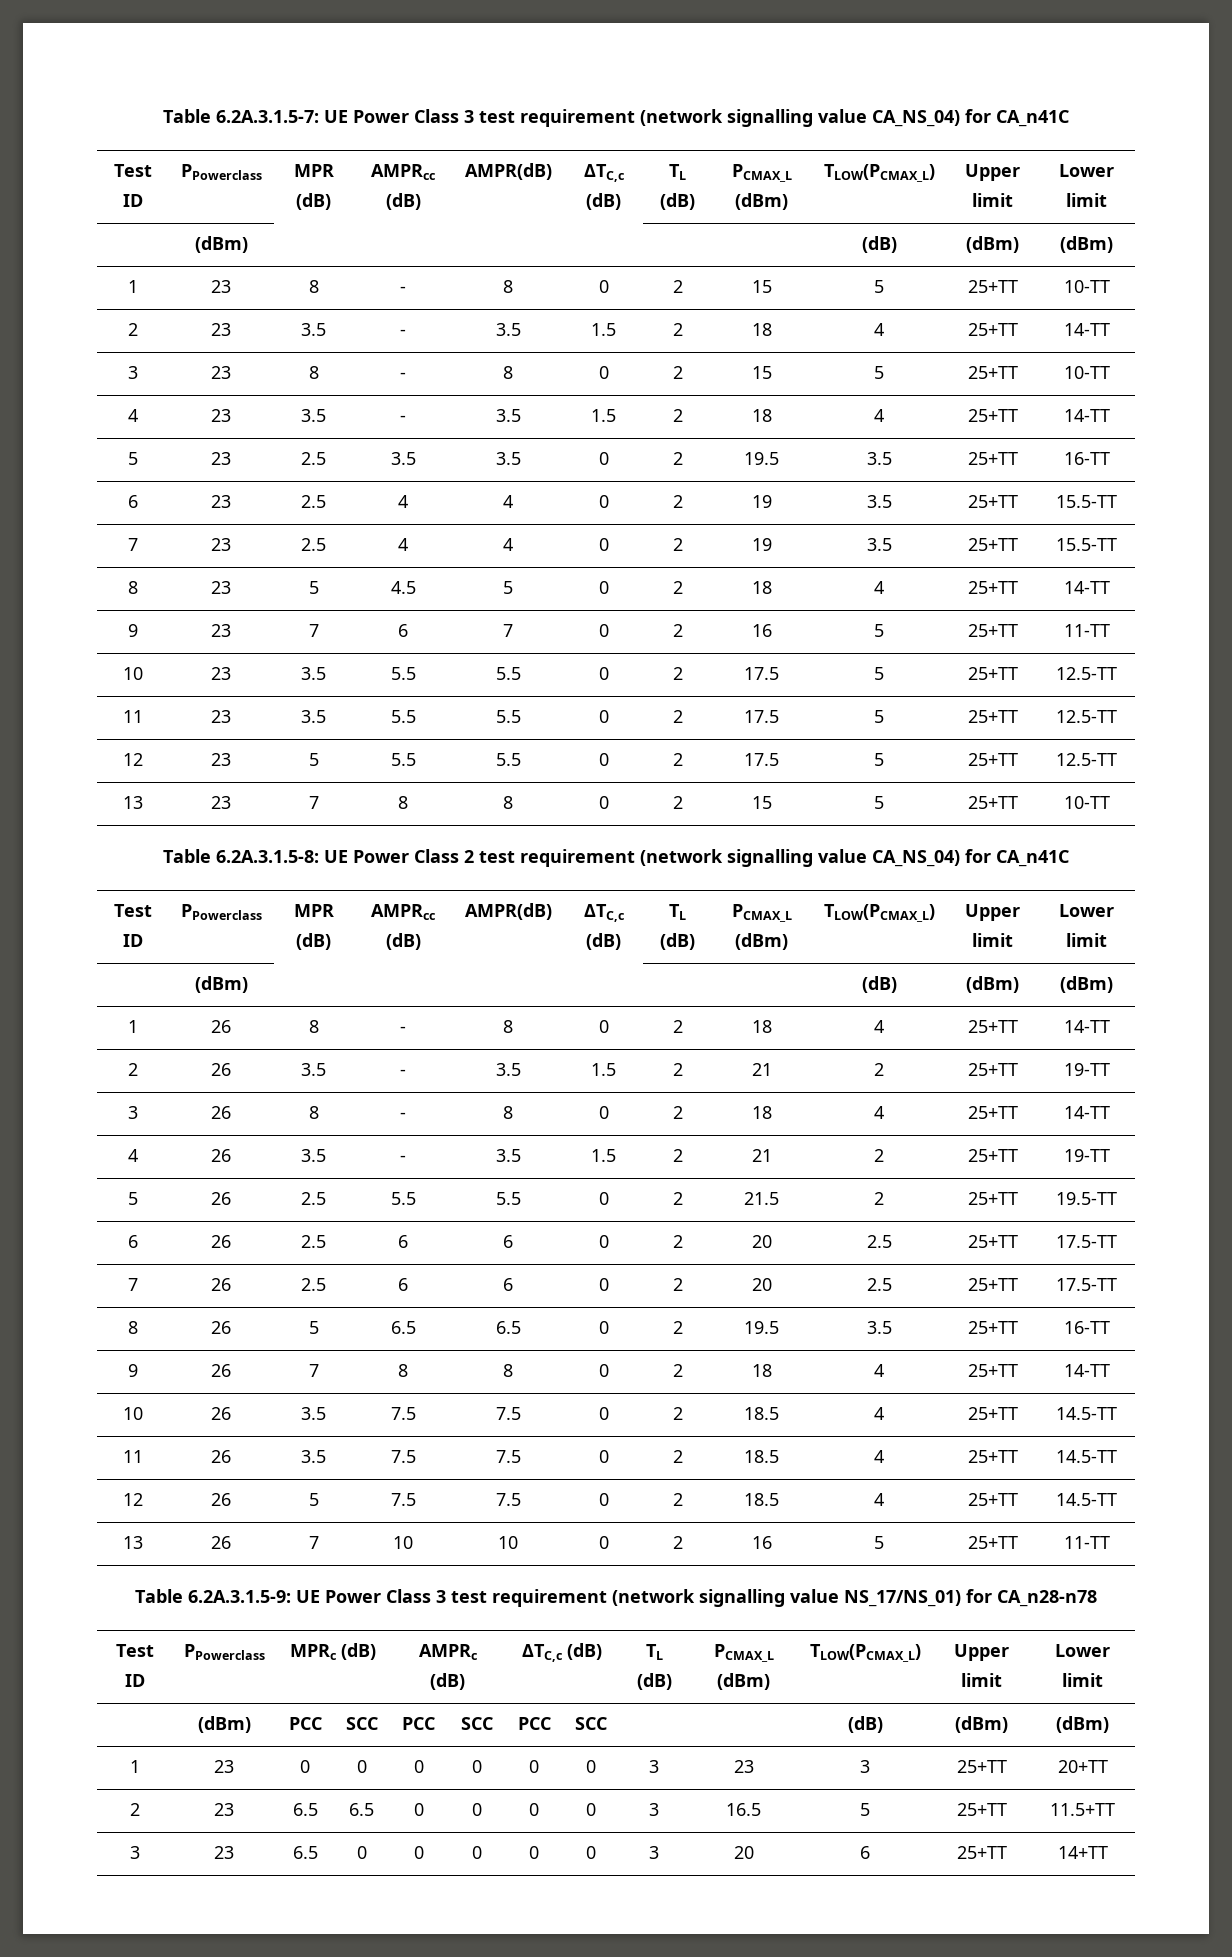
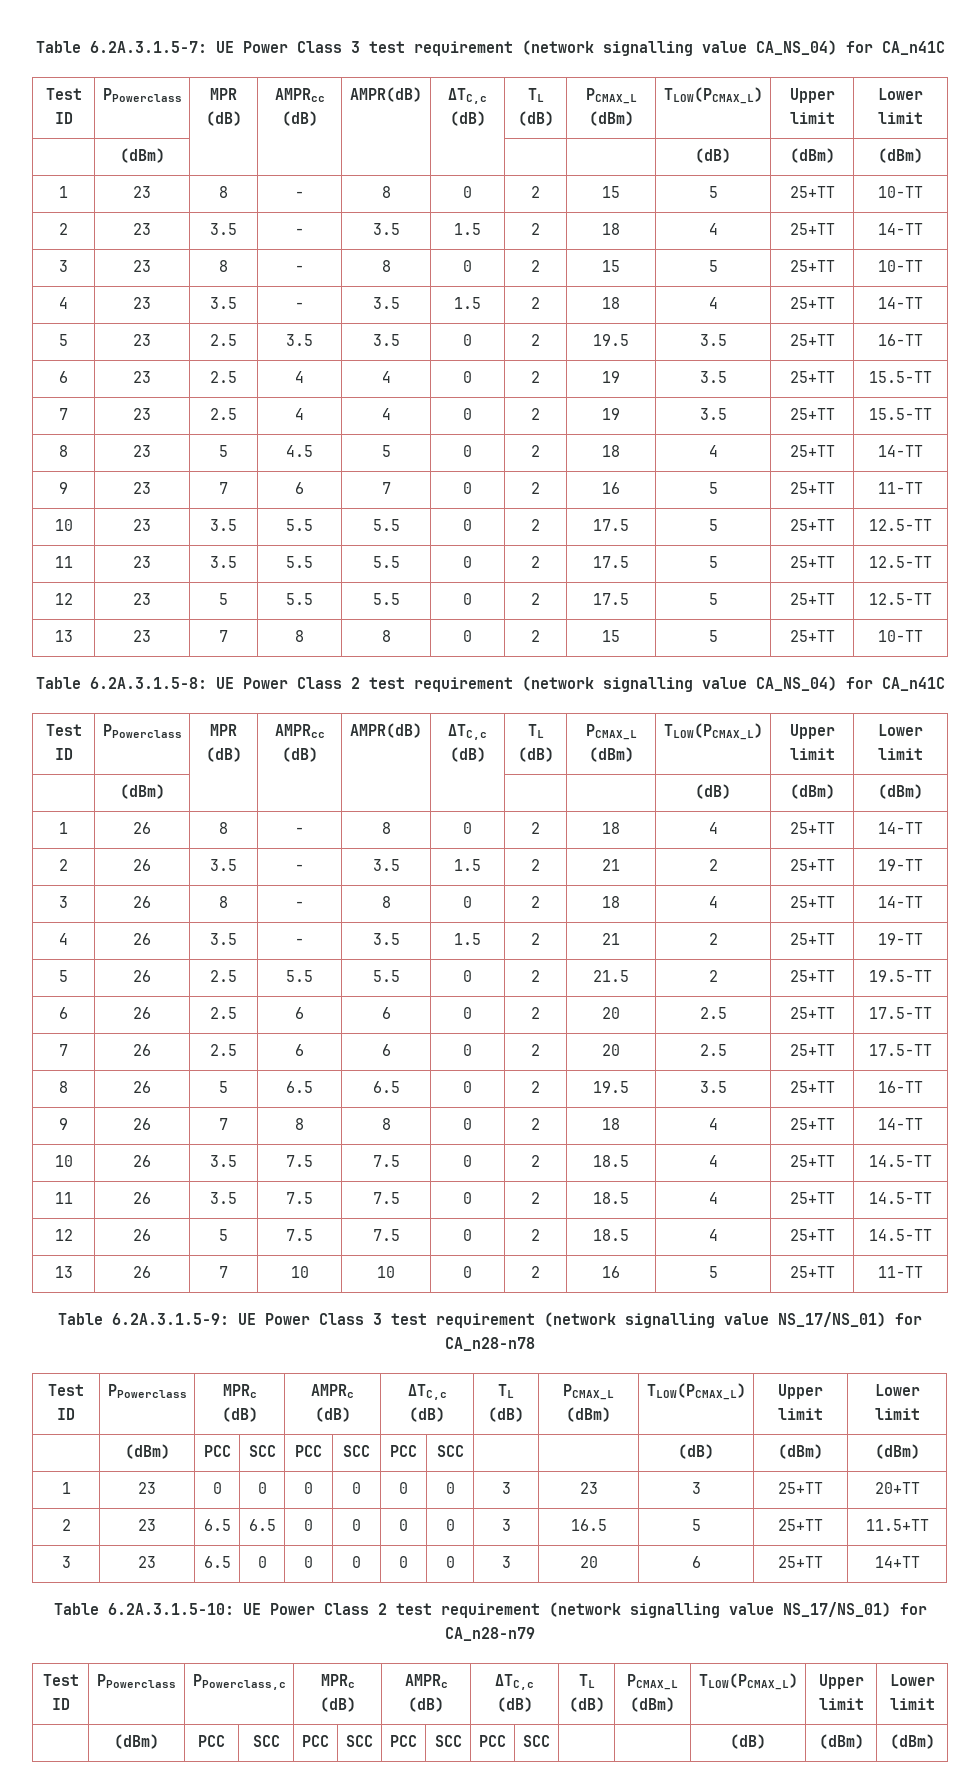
(1108, 1852) none -> [53,1602,927,1618] [445,1627,535,1641] [42,1674,79,1686] [51,1698,70,1710] [97,1674,176,1688] [192,1674,286,1690] [320,1674,355,1688] [319,1697,356,1712] [404,1674,448,1688] [408,1697,444,1712] [495,1674,534,1690] [496,1697,533,1712] [578,1674,595,1688] [568,1697,605,1712] [627,1674,678,1690] [630,1697,675,1712] [698,1673,798,1690] [818,1674,864,1689] [818,1698,864,1710] [889,1674,935,1686] [889,1698,935,1710] [114,1734,159,1749] [198,1735,225,1747] [252,1735,280,1747] [302,1735,329,1747] [346,1735,373,1747] [390,1735,417,1747] [434,1735,462,1747] [479,1735,506,1747] [523,1735,550,1747] [730,1734,766,1749] [818,1734,864,1749] [889,1734,935,1749] // Table 6.2A.3.1.5-10: UE Power Class 2 test requirement (network signalling value NS_17/NS_01) for CA_n28-n79 // Test ID | PPowerclass | PPowerclass,c | MPRc (dB) | AMPRc (dB) | ΔTC,c (dB) | TL (dB) | PCMAX_L (dBm) | TLOW(PCMAX_L) | Upper limit | Lower limit // | (dBm) | PCC | SCC | PCC | SCC | PCC | SCC | PCC | SCC | | | (dB) | (dBm) | (dBm)

